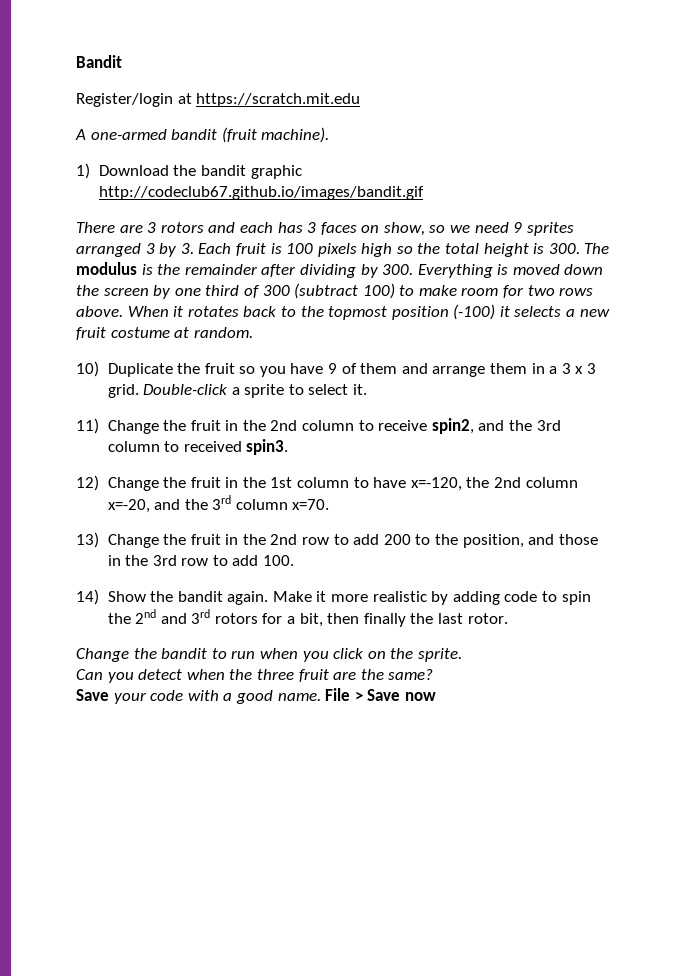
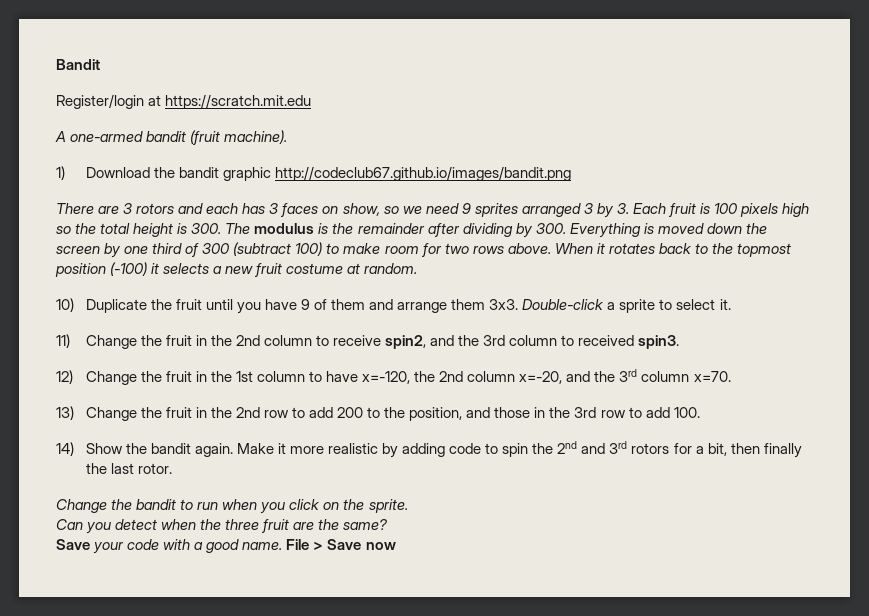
[98,186,424,200] http://codeclub67.github.io/images/bandit.gif -> [274,166,571,181] http://codeclub67.github.io/images/bandit.png
[239,366,256,374] so -> [205,299,233,310] until
[531,363,596,374] [107,384,139,398] in a 3 x 3 grid. -> [489,299,519,310] 3x3.

